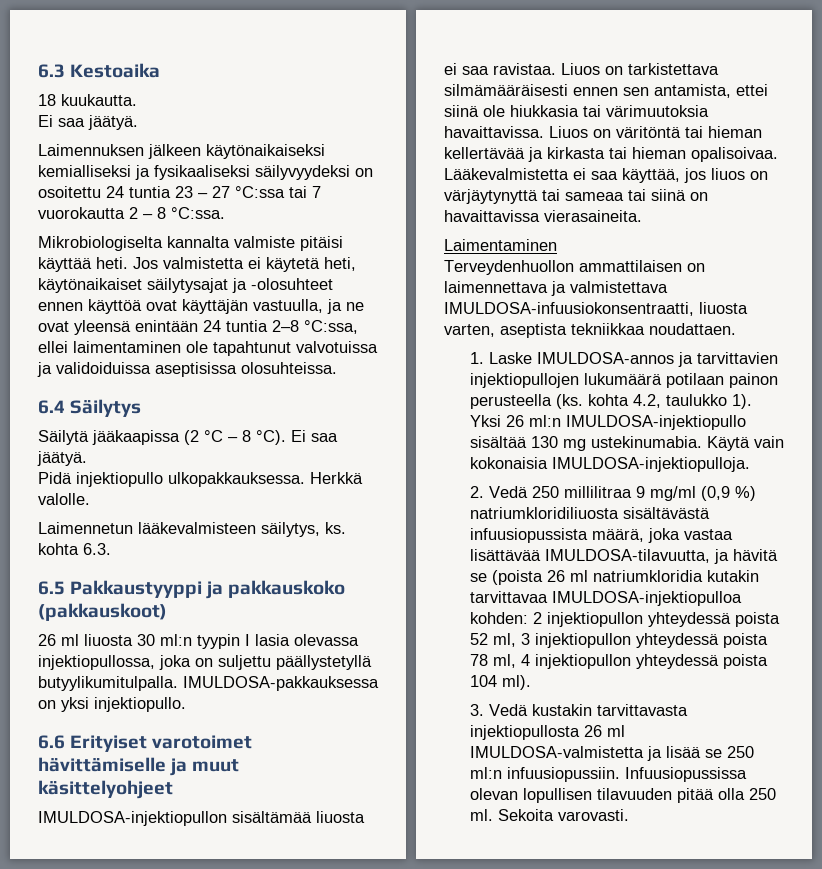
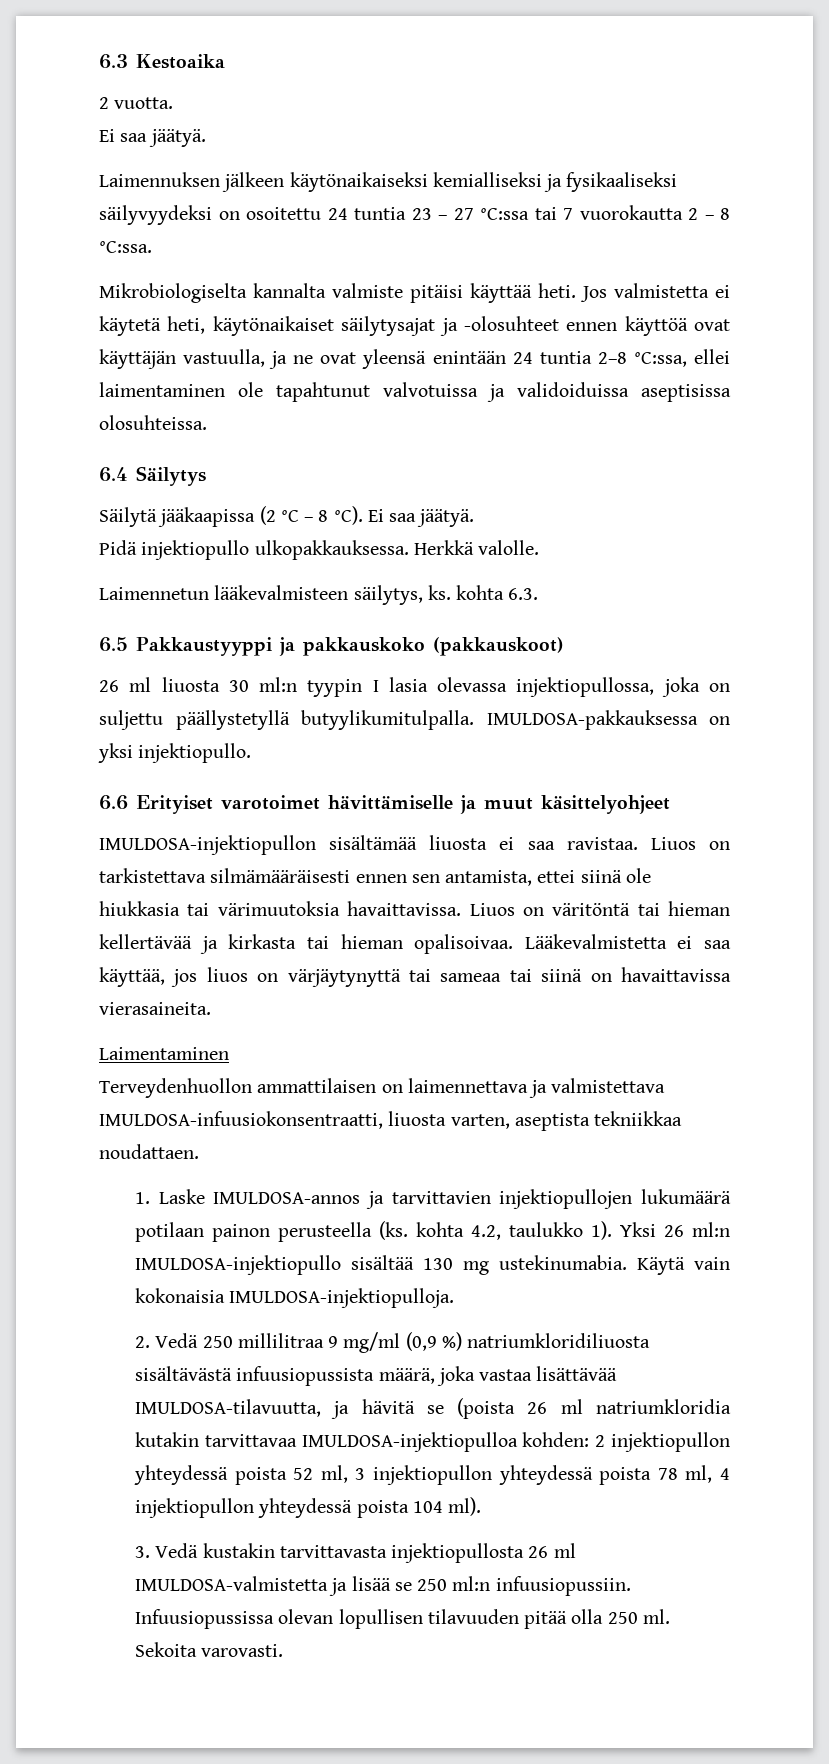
[38,94,137,106] 18 kuukautta. -> [99,97,174,109] 2 vuotta.

